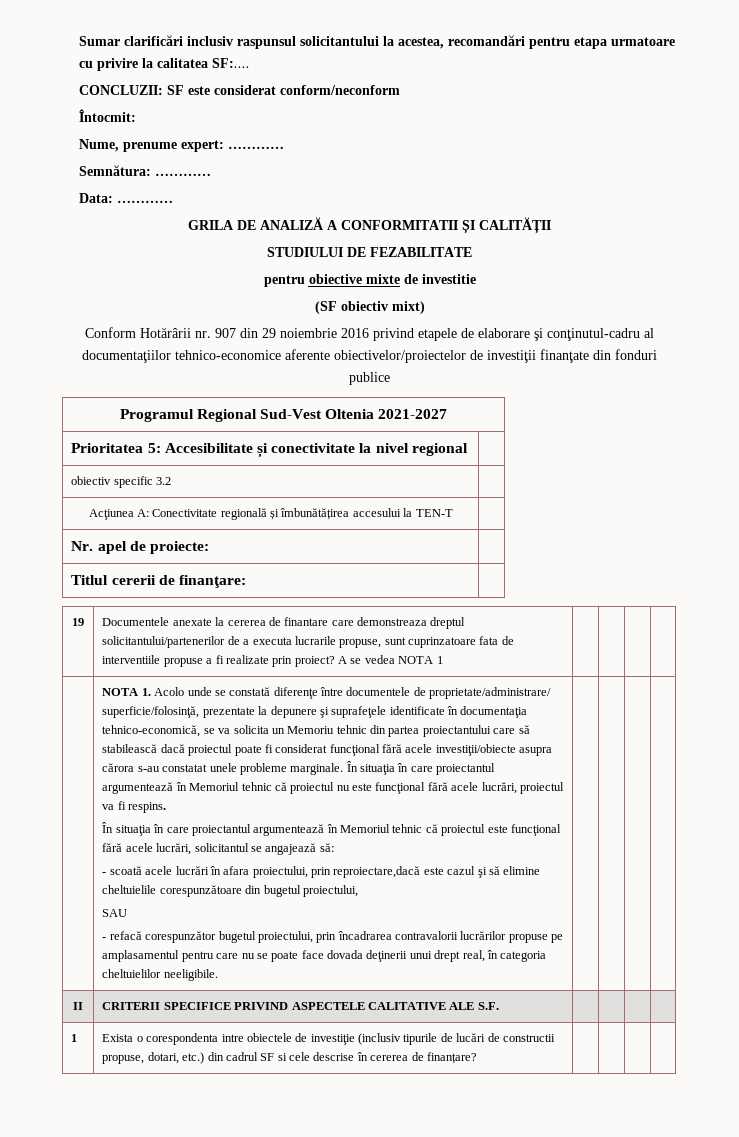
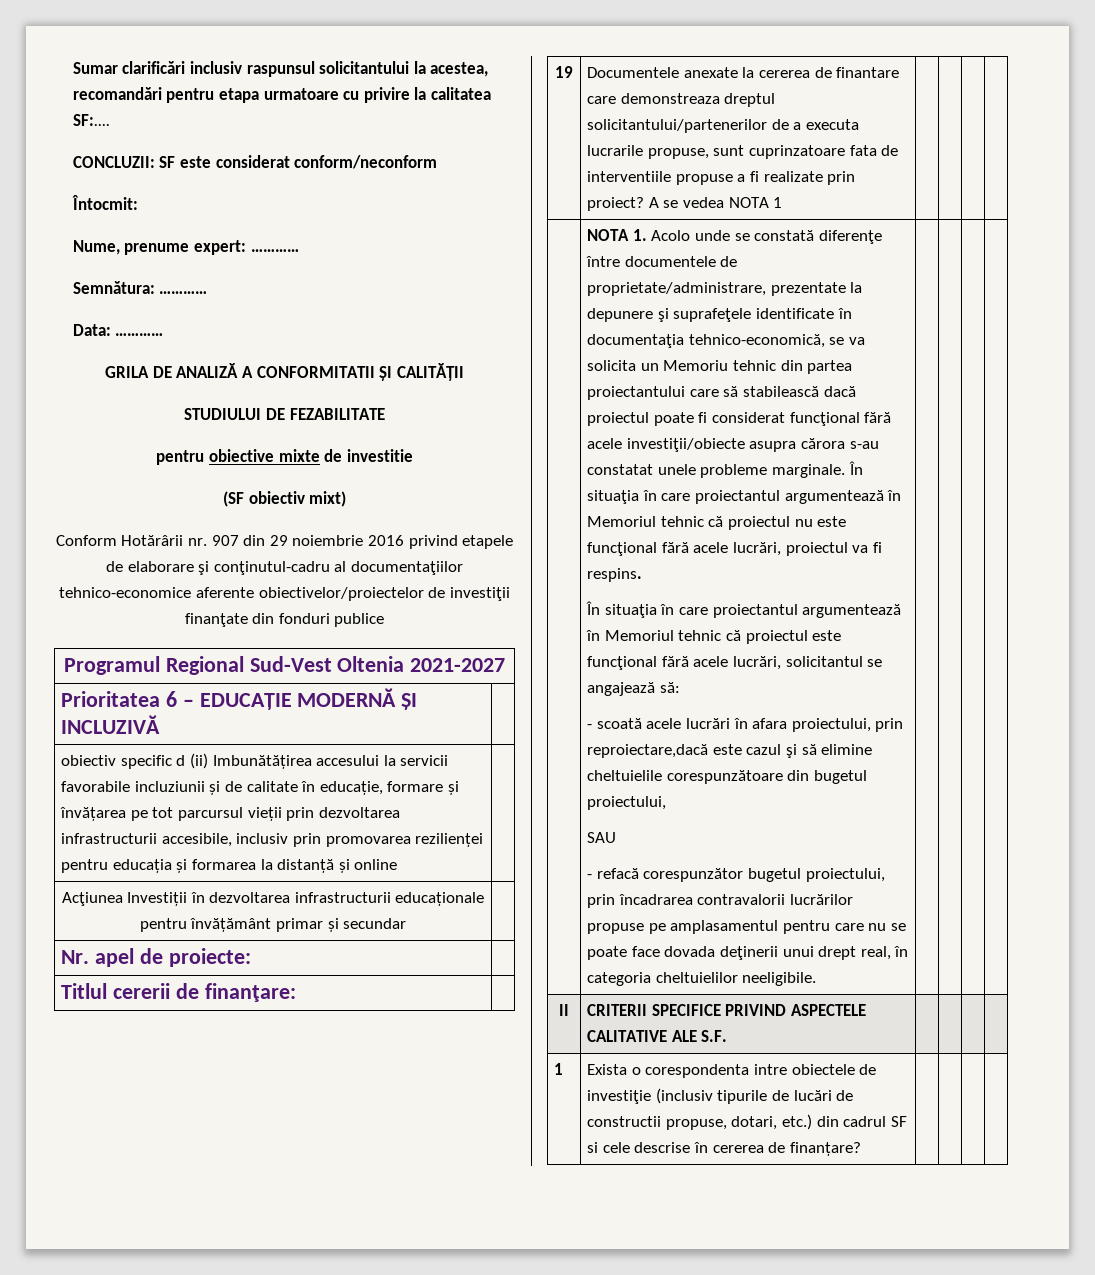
[147,443,468,458] [71,476,172,488] [88,508,453,520] 5: Accesibilitate și conectivitate la nivel regional | // obiectiv specific 3.2 | // Acţiunea A: Conectivitate regională și îmbunătățirea accesului la TEN-T -> [165,688,418,710] [61,715,161,734] [61,753,449,769] [61,781,459,795] [60,807,400,821] [61,833,484,847] [61,859,398,873] [61,892,485,906] [139,918,407,932] 6 – EDUCAȚIE MODERNĂ ȘI INCLUZIVĂ | // obiectiv specific d (ii) Imbunătățirea accesului la servicii favorabile incluziunii și de calitate în educație, formare și învățarea pe tot parcursul vieții prin dezvoltarea infrastructurii accesibile, inclusiv prin promovarea rezilienței pentru educația și formarea la distanță și online | // Acţiunea Investiții în dezvoltarea infrastructurii educaționale pentru învățământ primar și secundar
[429,687,552,699] [102,706,200,718] proprietate/administrare/ superficie/folosinţă, -> [587,282,767,296] proprietate/administrare,

